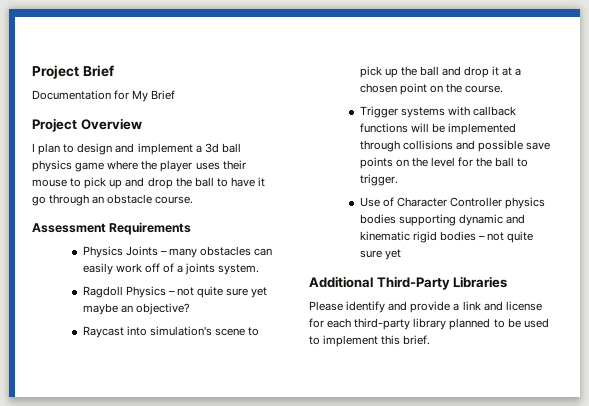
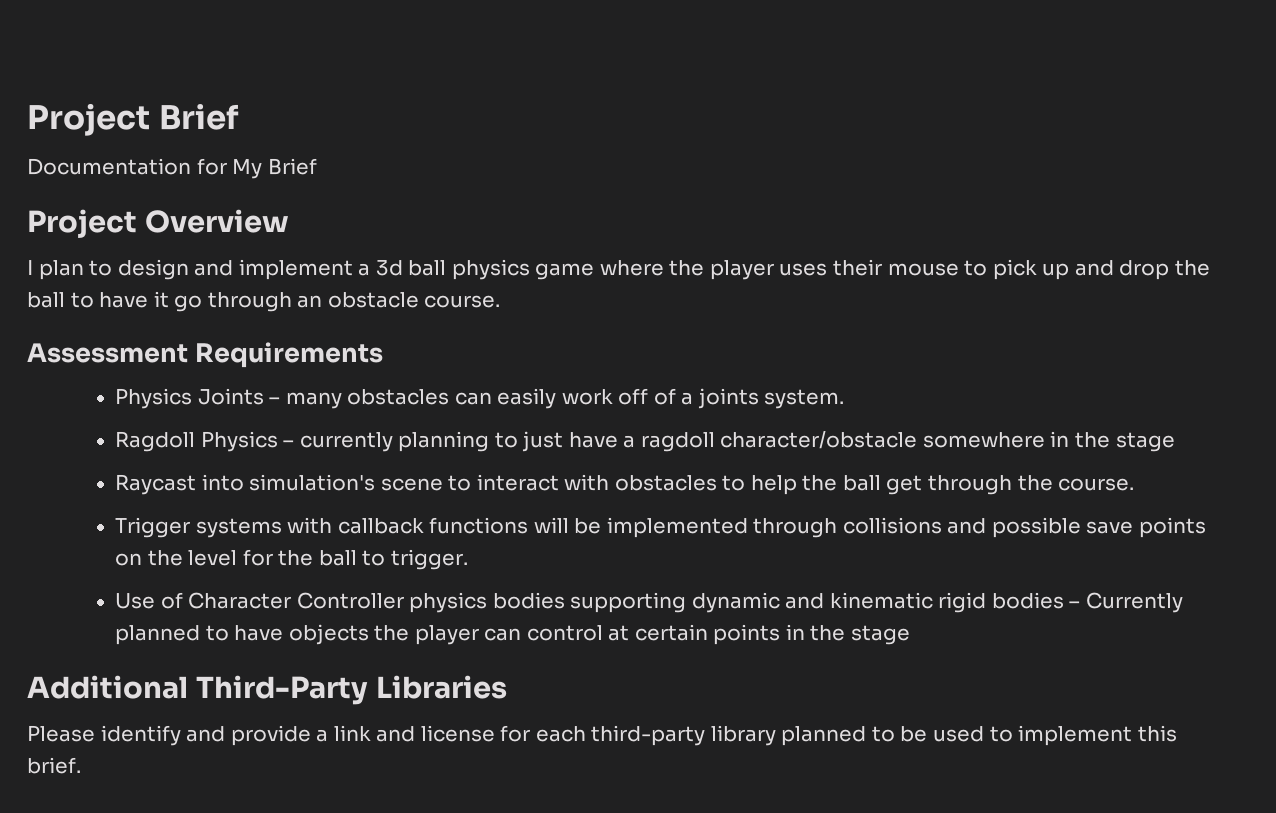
[176,286,268,298] [82,303,190,315] not quite sure yet maybe an objective? -> [299,431,1175,452] currently planning to just have a ragdoll character/obstacle somewhere in the stage
[359,66,522,78] [359,83,443,95] pick up the ball and drop it at a chosen point on -> [476,474,1013,495] interact with obstacles to help the ball get through
[487,231,534,243] [359,249,401,260] not quite sure yet -> [1086,592,1184,613] [115,624,911,645] Currently planned to have objects the player can control at certain points in the stage

